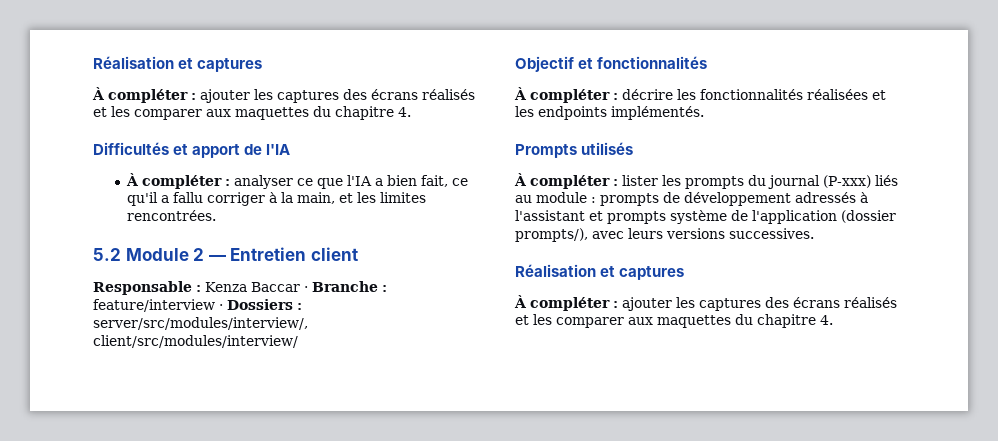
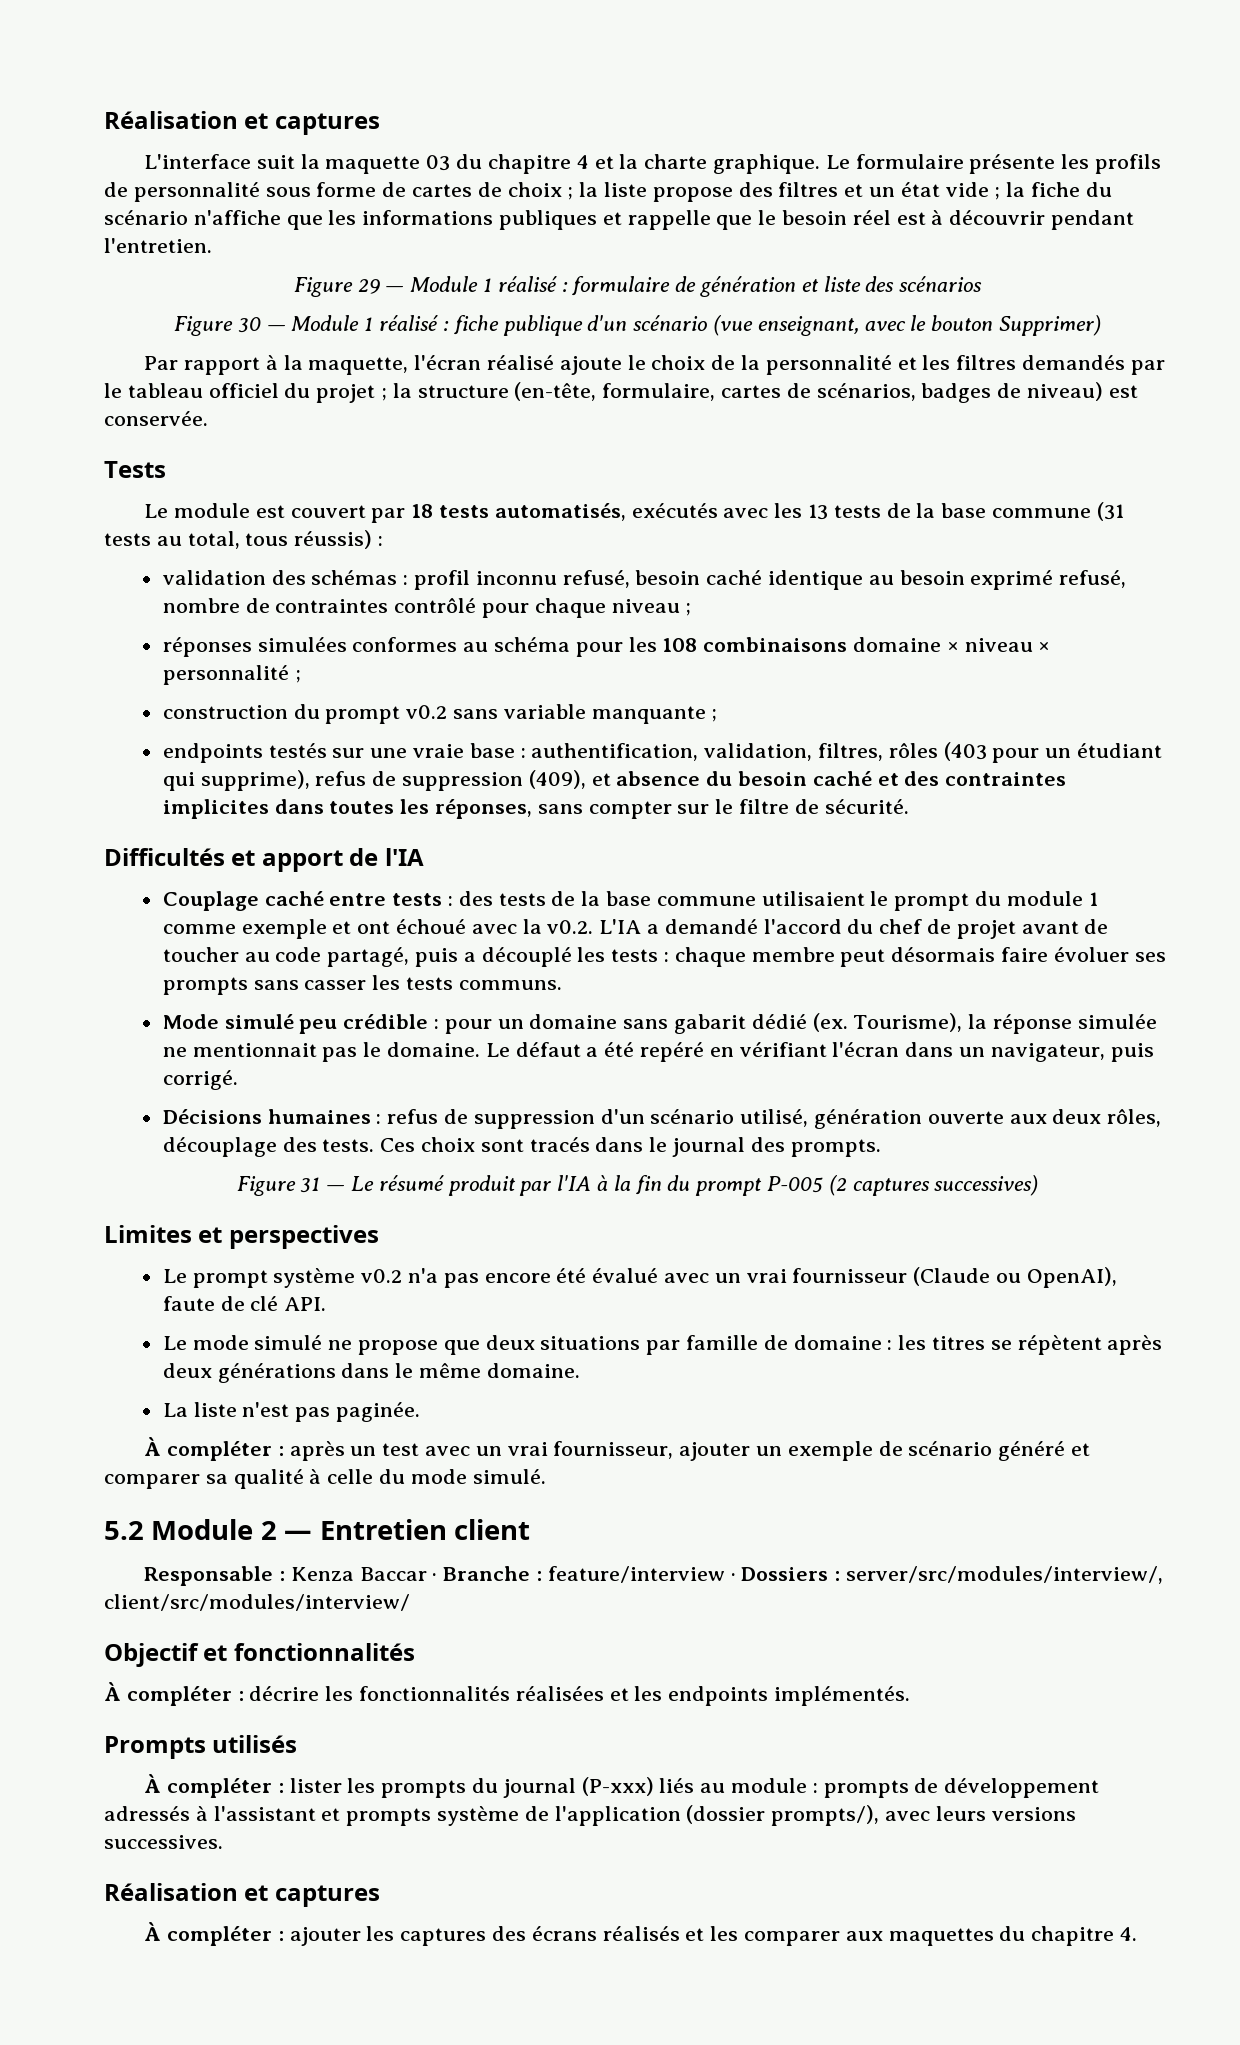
[93,56,263,72] [92,87,475,103] [93,106,411,120] Réalisation et captures // À compléter : ajouter les captures des écrans réalisés et les comparer aux maquettes du chapitre 4. -> [104,111,380,135] [144,154,1161,174] [104,182,1112,202] [104,210,1135,230] [104,238,212,253] [293,276,983,297] [174,315,1101,336] [144,355,1165,375] [104,382,1138,403] [104,411,208,426] [104,461,166,478] [144,502,1124,523] [104,530,384,549] [162,570,1127,590] [162,598,692,618] [162,637,1051,657] [162,665,301,685] [162,704,718,724] [162,742,1163,763] [162,770,1067,791] [162,799,909,819] Réalisation et captures // L'interface suit la maquette 03 du chapitre 4 et la charte graphique. Le formulaire présente les profils de personnalité sous forme de cartes de choix ; la liste propose des filtres et un état vide ; la fiche du scénario n'affiche que les informations publiques et rappelle que le besoin réel est à découvrir pendant l'entretien. // Figure 29 — Module 1 réalisé : formulaire de génération et liste des scénarios // Figure 30 — Module 1 réalisé : fiche publique d'un scénario (vue enseignant, avec le bouton Supprimer) // Par rapport à la maquette, l'écran réalisé ajoute le choix de la personnalité et les filtres demandés par le tableau officiel du projet ; la structure (en-tête, formulaire, cartes de scénarios, badges de niveau) est conservée. // Tests // Le module est couvert par 18 tests automatisés, exécutés avec les 13 tests de la base commune (31 tests au total, tous réussis) : // validation des schémas : profil inconnu refusé, besoin caché identique au besoin exprimé refusé, nombre de contraintes contrôlé pour chaque niveau ; // réponses simulées conformes au schéma pour les 108 combinaisons domaine × niveau × personnalité ; // construction du prompt v0.2 sans variable manquante ; // endpoints testés sur une vraie base : authentification, validation, filtres, rôles (403 pour un étudiant qui supprime), refus de suppression (409), et absence du besoin caché et des contraintes implicites dans toutes les réponses, sans compter sur le filtre de sécurité.
[126,173,469,189] [127,192,427,206] [127,210,217,221] À compléter : analyser ce que l'IA a bien fait, ce qu'il a fallu corriger à la main, et les limites rencontrées. -> [162,891,1098,911] [162,919,1109,939] [162,947,1166,967] [162,975,562,995] [162,1013,1157,1034] [162,1042,1154,1062] [162,1070,238,1090] [162,1109,1162,1129] [162,1137,881,1157] [236,1175,1039,1196] [104,1225,379,1249] [162,1267,1117,1288] [162,1296,327,1311] [162,1335,1163,1355] [162,1363,580,1383] [162,1402,420,1422] [144,1437,1090,1461] [104,1469,546,1489] Couplage caché entre tests : des tests de la base commune utilisaient le prompt du module 1 comme exemple et ont échoué avec la v0.2. L'IA a demandé l'accord du chef de projet avant de toucher au code partagé, puis a découplé les tests : chaque membre peut désormais faire évoluer ses prompts sans casser les tests communs. // Mode simulé peu crédible : pour un domaine sans gabarit dédié (ex. Tourisme), la réponse simulée ne mentionnait pas le domaine. Le défaut a été repéré en vérifiant l'écran dans un navigateur, puis corrigé. // Décisions humaines : refus de suppression d'un scénario utilisé, génération ouverte aux deux rôles, découplage des tests. Ces choix sont tracés dans le journal des prompts. // Figure 31 — Le résumé produit par l'IA à la fin du prompt P-005 (2 captures successives) // Limites et perspectives // Le prompt système v0.2 n'a pas encore été évalué avec un vrai fournisseur (Claude ou OpenAI), faute de clé API. // Le mode simulé ne propose que deux situations par famille de domaine : les titres se répètent après deux générations dans le même domaine. // La liste n'est pas paginée. // À compléter : après un test avec un vrai fournisseur, ajouter un exemple de scénario généré et comparer sa qualité à celle du mode simulé.

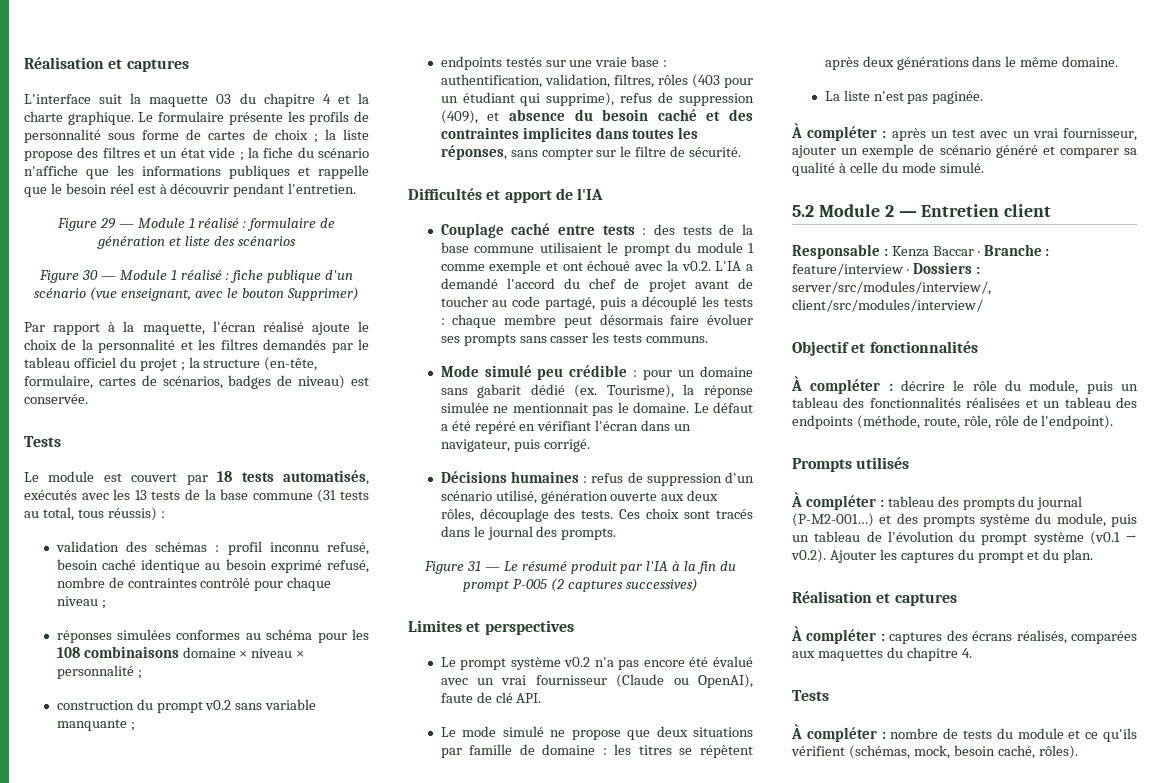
[325,1686,911,1706] les fonctionnalités réalisées et les endpoints implémentés. -> [953,380,1138,394] [792,397,1137,408] [792,415,1114,429] le rôle du module, puis un tableau des fonctionnalités réalisées et un tableau des endpoints (méthode, route, rôle, rôle de l'endpoint).
[289,1778,376,1793] lister les -> [887,496,959,507] tableau des
[581,1777,1100,1798] [104,1805,1076,1826] [104,1835,223,1849] (P-xxx) liés au module : prompts de développement adressés à l'assistant et prompts système de l'application (dossier prompts/), avec leurs versions successives. -> [792,513,1137,527] [792,531,1137,545] [791,549,1094,563] (P-M2-001…) et des prompts système du module, puis un tableau de l'évolution du prompt système (v0.1 → v0.2). Ajouter les captures du prompt et du plan.
[289,1926,395,1946] ajouter les -> (885, 637) none
[602,1926,840,1946] réalisés et les comparer -> [1016,630,1137,644] réalisés, comparées
(1137, 1934) none -> [792,690,829,701] [791,724,1137,742] [791,745,1078,759] // Tests // À compléter : nombre de tests du module et ce qu'ils vérifient (schémas, mock, besoin caché, rôles).

